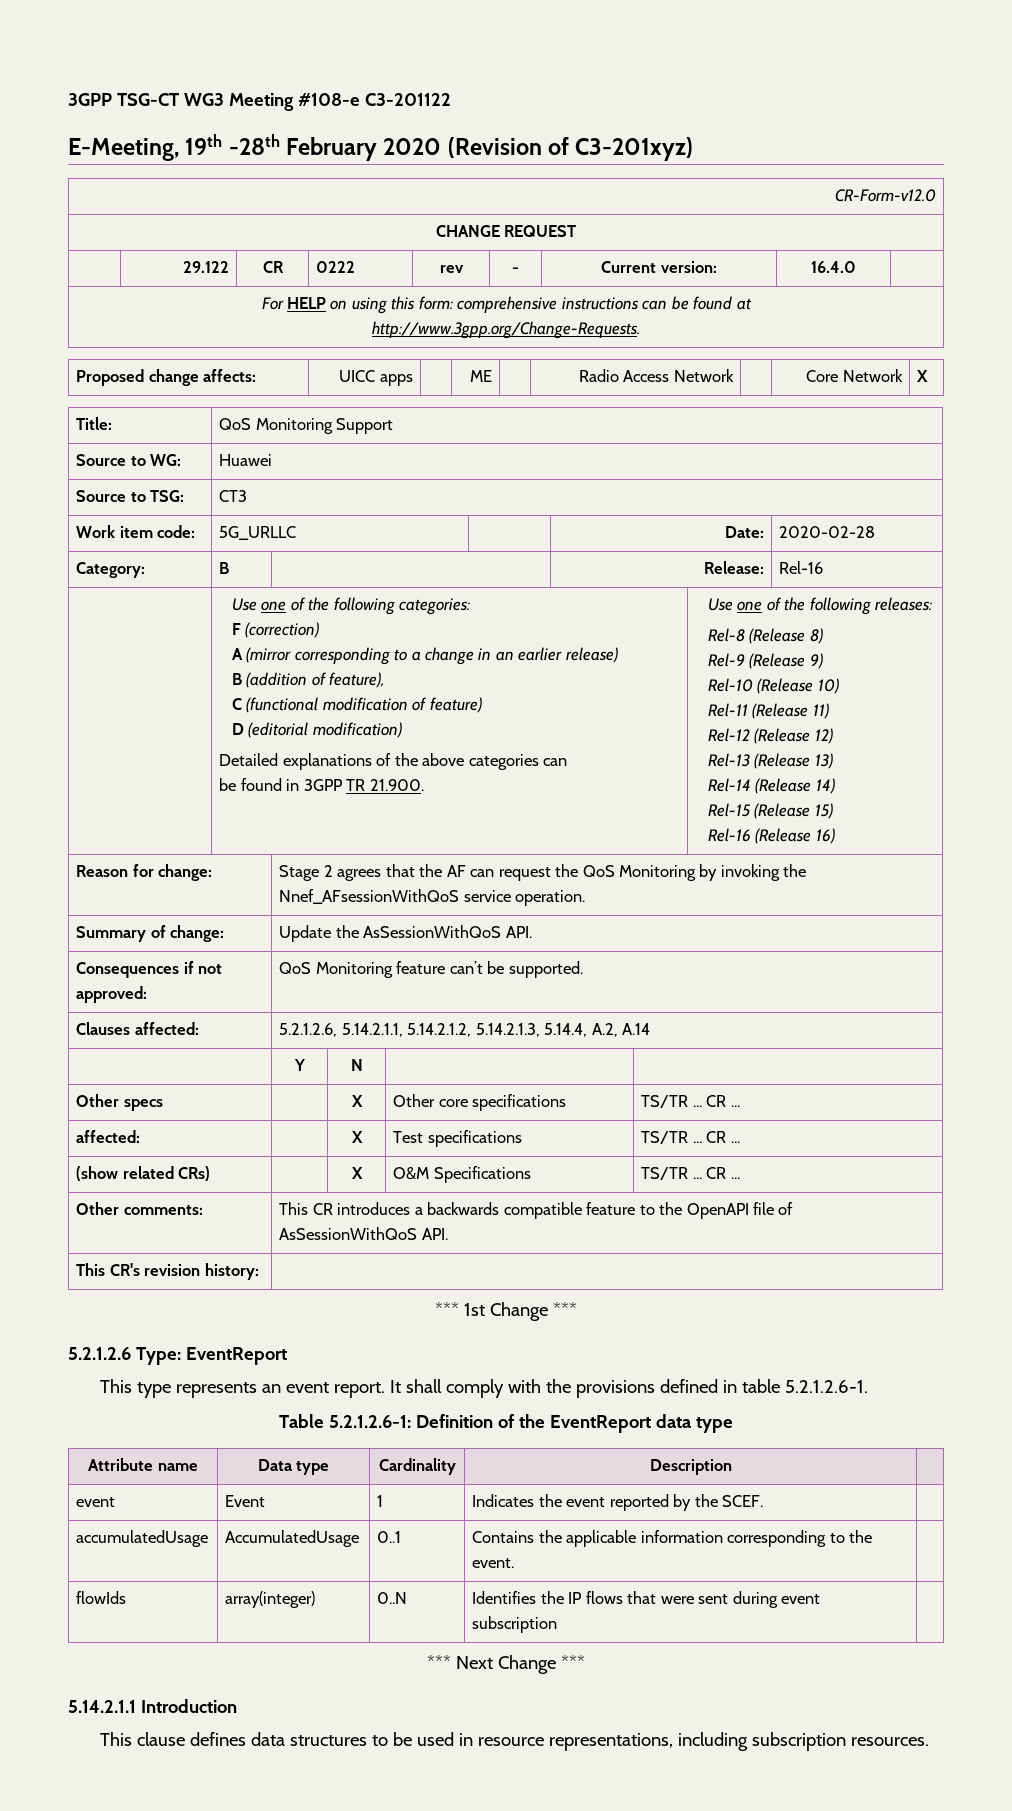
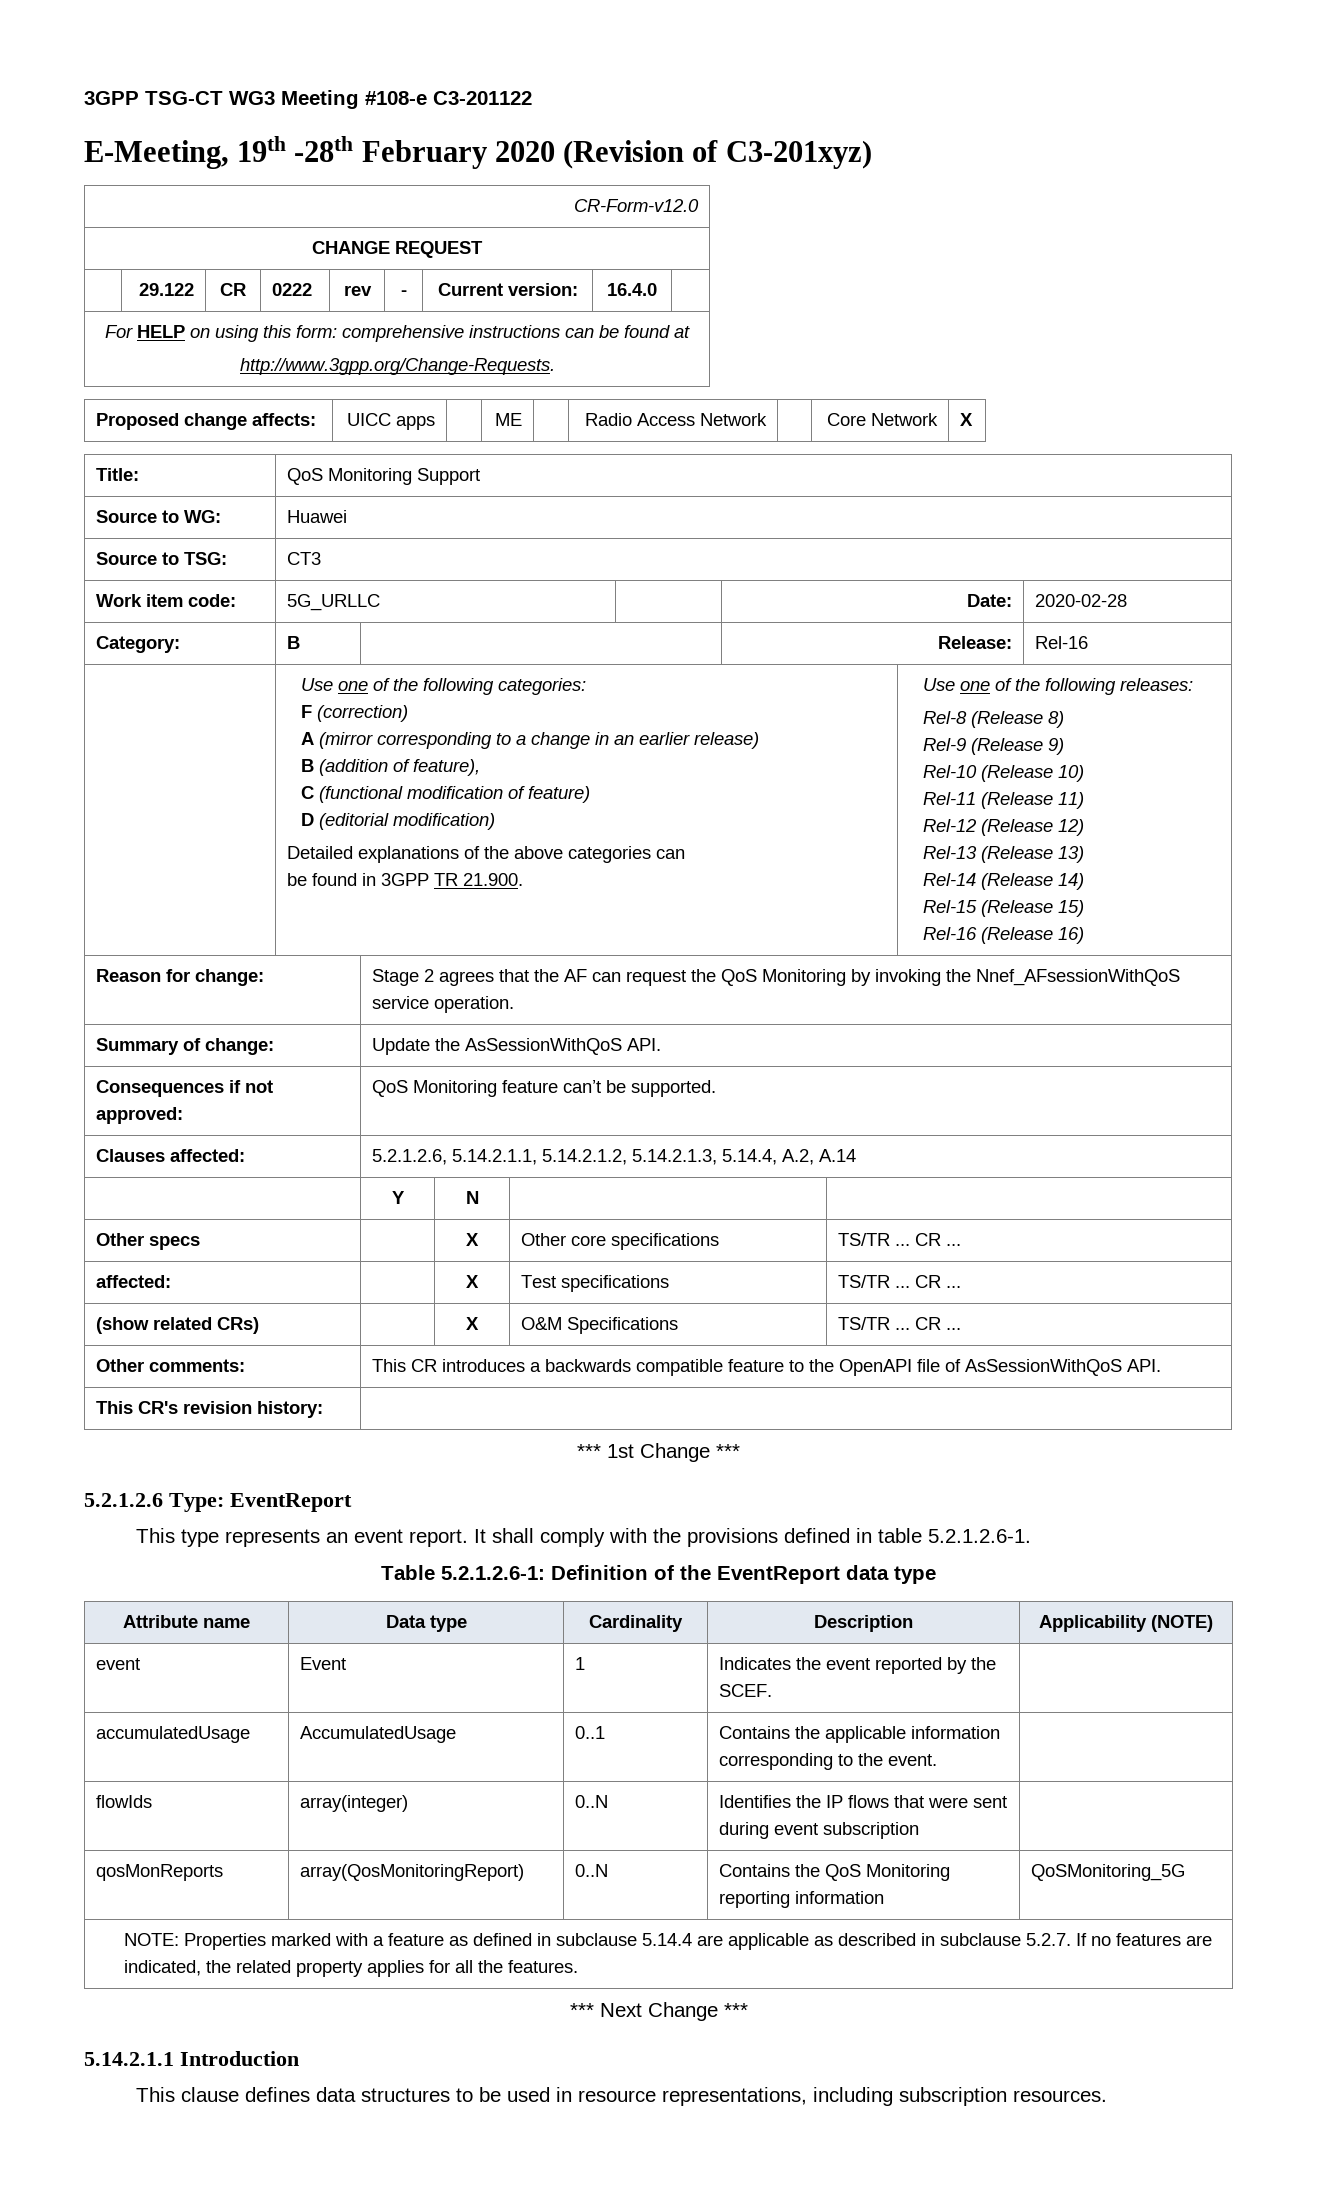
(732, 1467) none -> [1039,1615,1213,1632] Applicability (NOTE)
(558, 1624) none -> [96,1864,224,1881] [300,1864,525,1881] [575,1864,609,1877] [719,1864,951,1881] [719,1891,885,1908] [1031,1864,1186,1881] [124,1933,1213,1950] [124,1960,579,1977] // qosMonReports | array(QosMonitoringReport) | 0..N | Contains the QoS Monitoring reporting information | QoSMonitoring_5G // NOTE: Properties marked with a feature as defined in subclause 5.14.4 are applicable as described in subclause 5.2.7. If no features are indicated, the related property applies for all the features.

